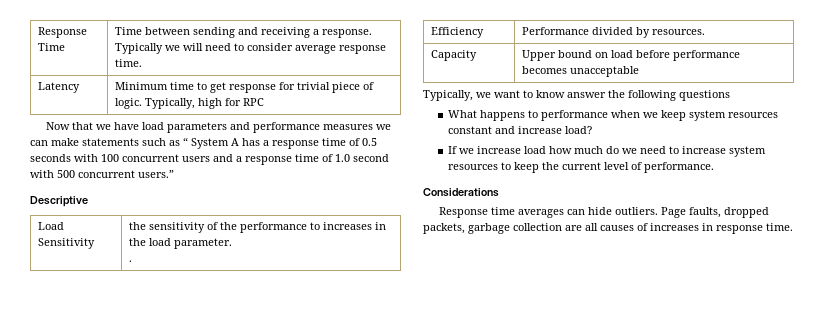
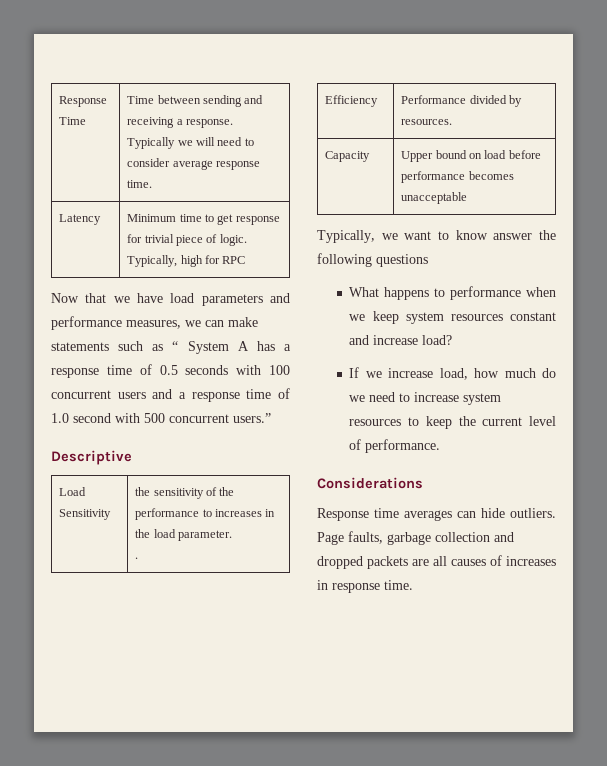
[322,124,373,130] measures -> [126,320,181,329] measures,
[524,146,547,154] load -> [439,368,468,380] load,
[723,207,769,218] [423,223,562,234] dropped packets, garbage collection -> [387,532,514,545] [317,556,408,569] garbage collection and dropped packets

